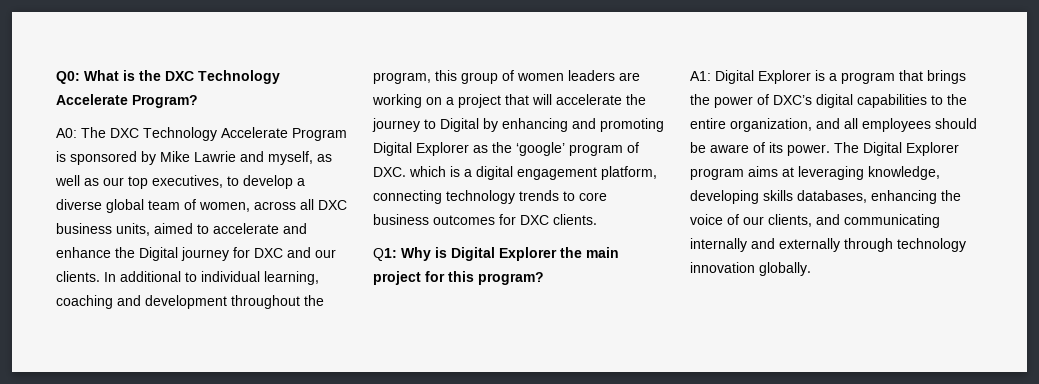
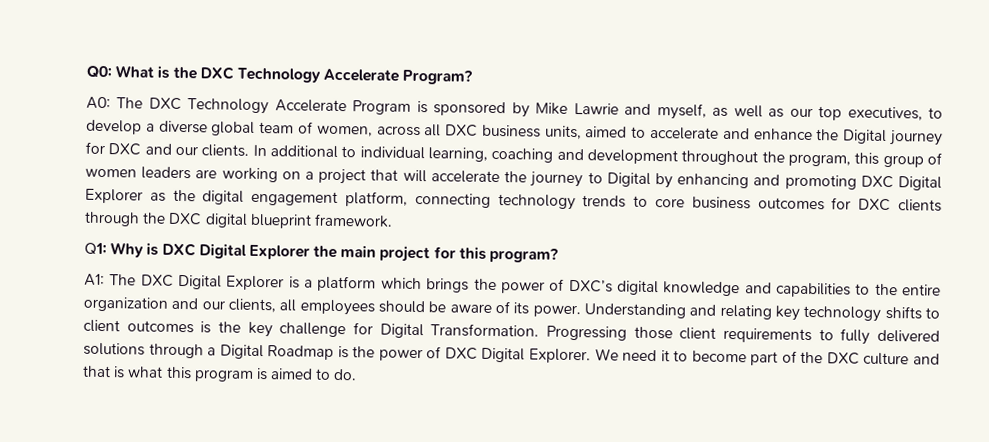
(664, 125) none -> [860,175,894,189] DXC
[516,142,639,156] [373,166,472,177] ‘google’ program of DXC. which is a -> (196, 195) none
[553,214,597,225] clients. -> [897,199,942,212] [84,211,393,229] clients through the DXC digital blueprint framework.
(447, 252) none -> [161,242,196,257] DXC
(711, 76) none -> [109,274,174,287] The DXC
[841,70,923,84] program that -> [317,275,422,292] platform which
(853, 101) none -> [663,281,772,297] knowledge and
[730,118,840,132] organization, and -> [83,296,276,313] organization and our clients,
[834,142,959,156] [690,166,940,180] [690,190,961,204] [690,214,940,228] [690,238,966,252] [690,262,811,276] The Digital Explorer program aims at leveraging knowledge, developing skills databases, enhancing the voice of our clients, and communicating internally and externally through technology innovation globally. -> [583,303,941,322] [83,319,940,345] [83,342,940,366] [82,365,358,382] Understanding and relating key technology shifts to client outcomes is the key challenge for Digital Transformation. Progressing those client requirements to fully delivered solutions through a Digital Roadmap is the power of DXC Digital Explorer. We need it to become part of the DXC culture and that is what this program is aimed to do.

